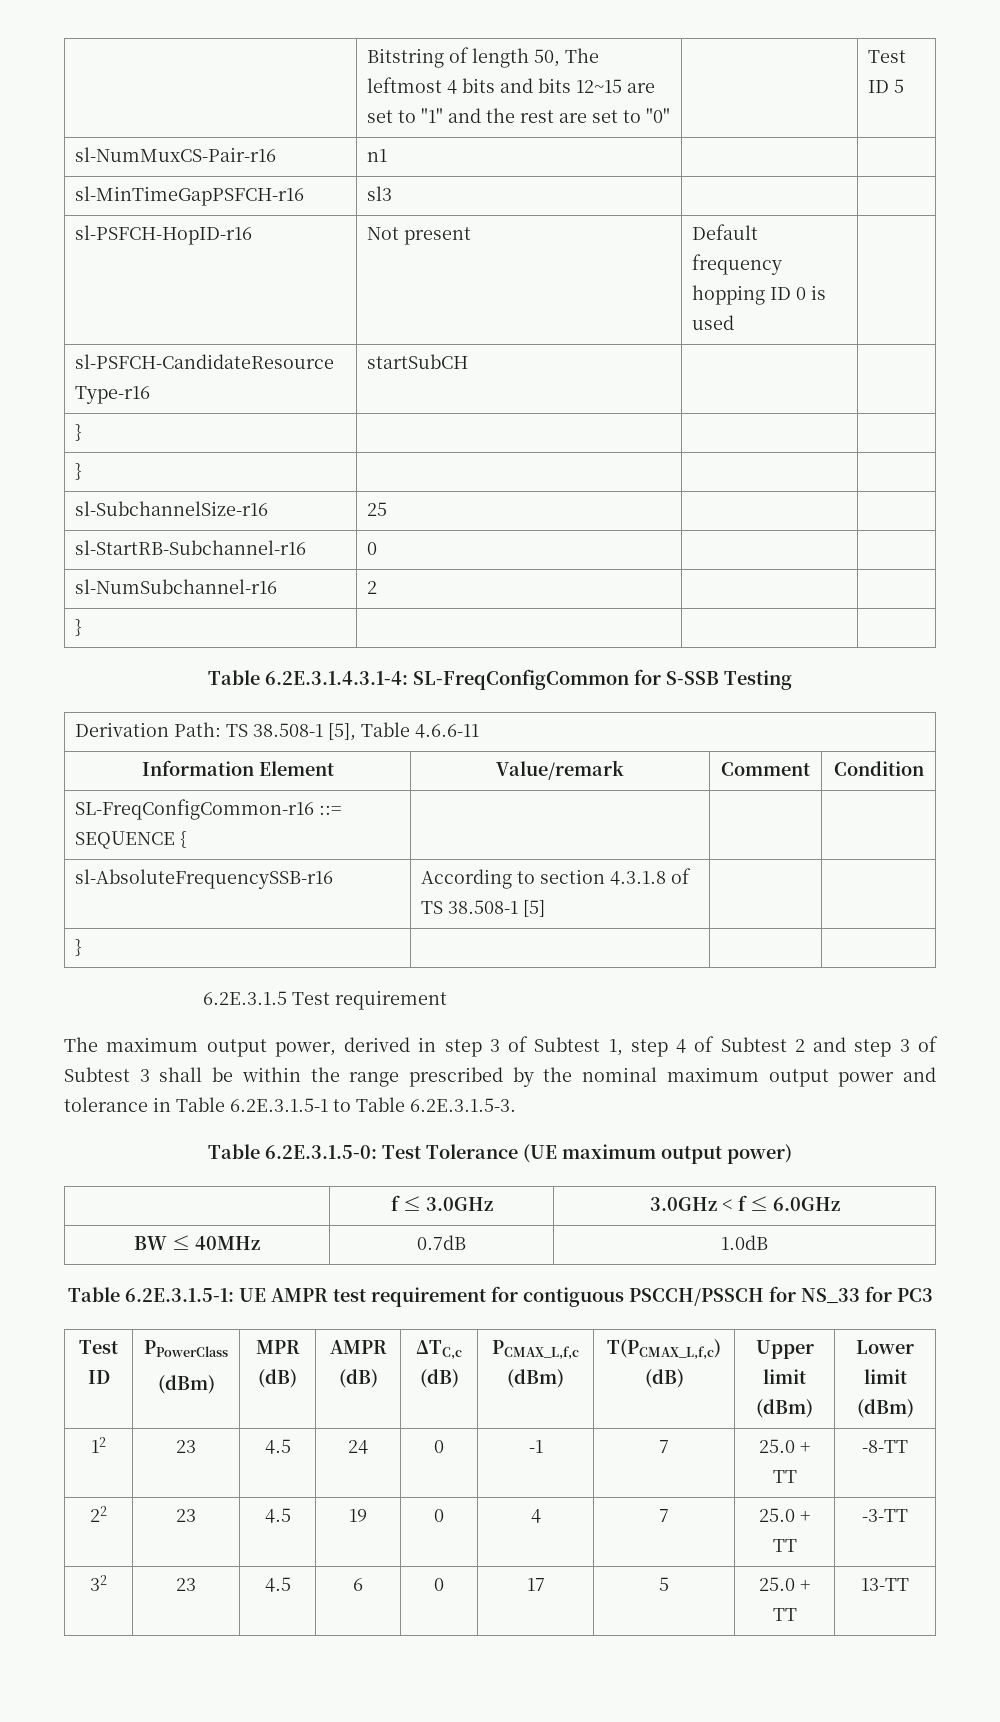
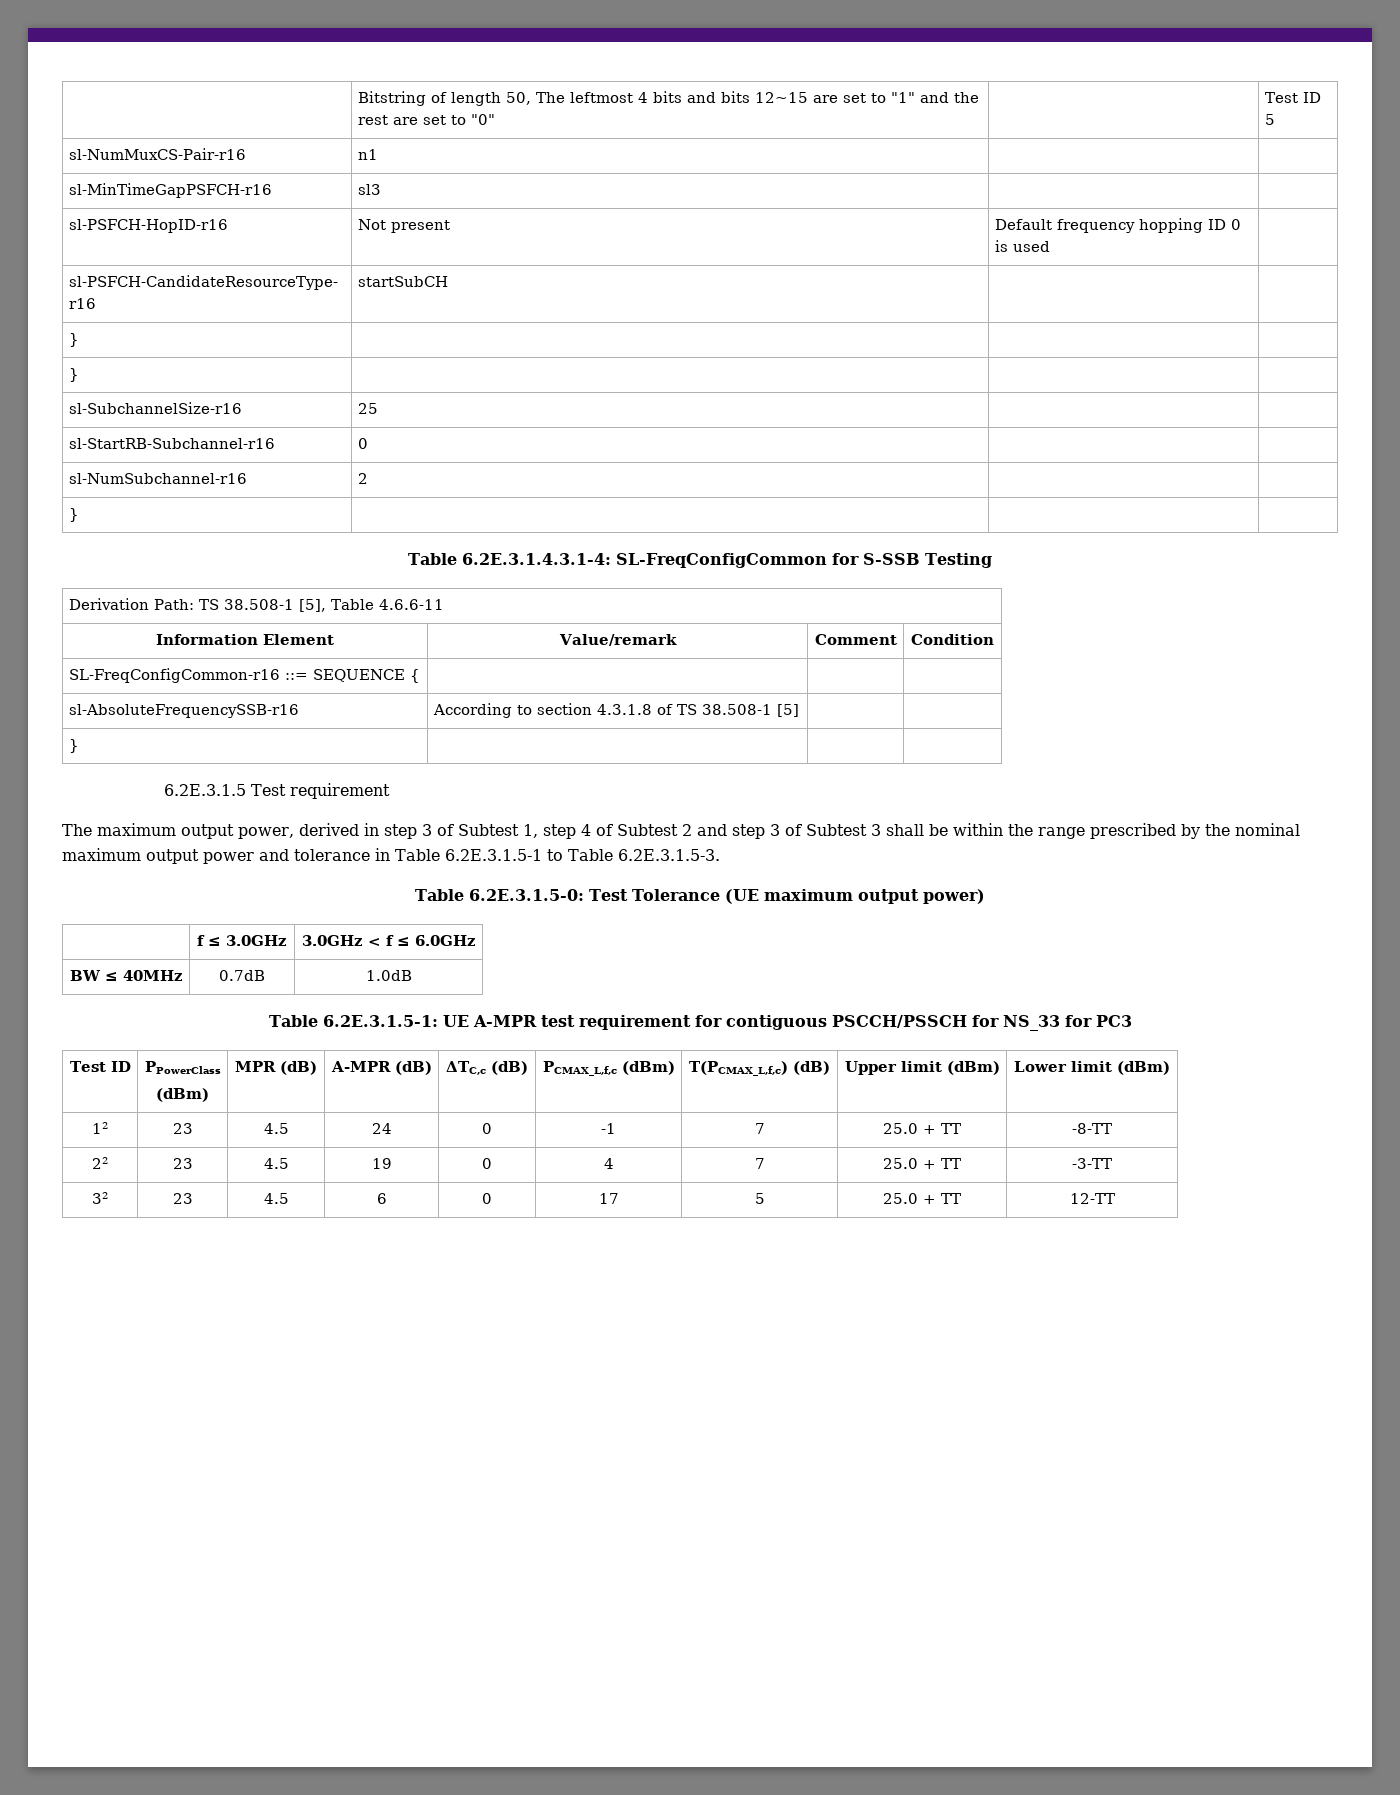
[270,1288,328,1302] AMPR -> [472,1015,537,1027] A-MPR
[329,1340,387,1354] AMPR -> [330,1061,391,1072] A-MPR
[861,1578,909,1591] 13-TT -> [1069,1193,1115,1204] 12-TT

